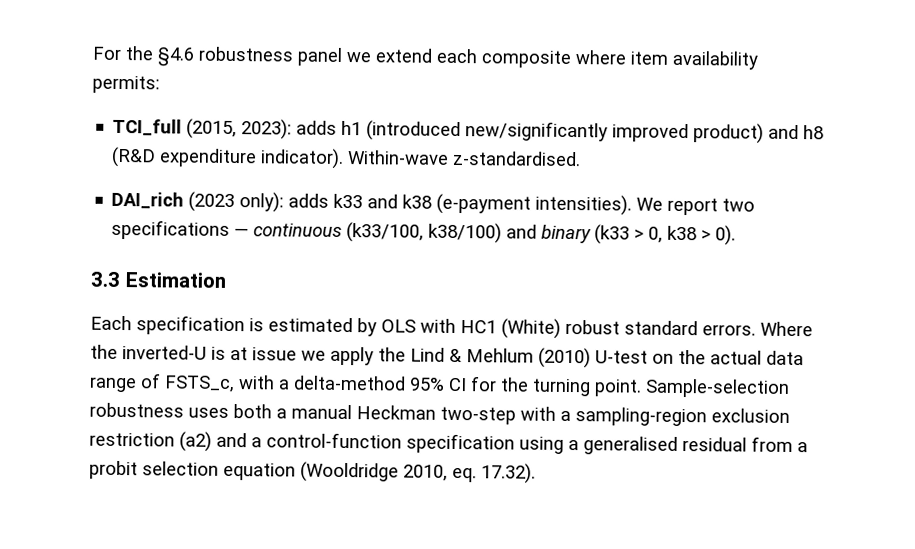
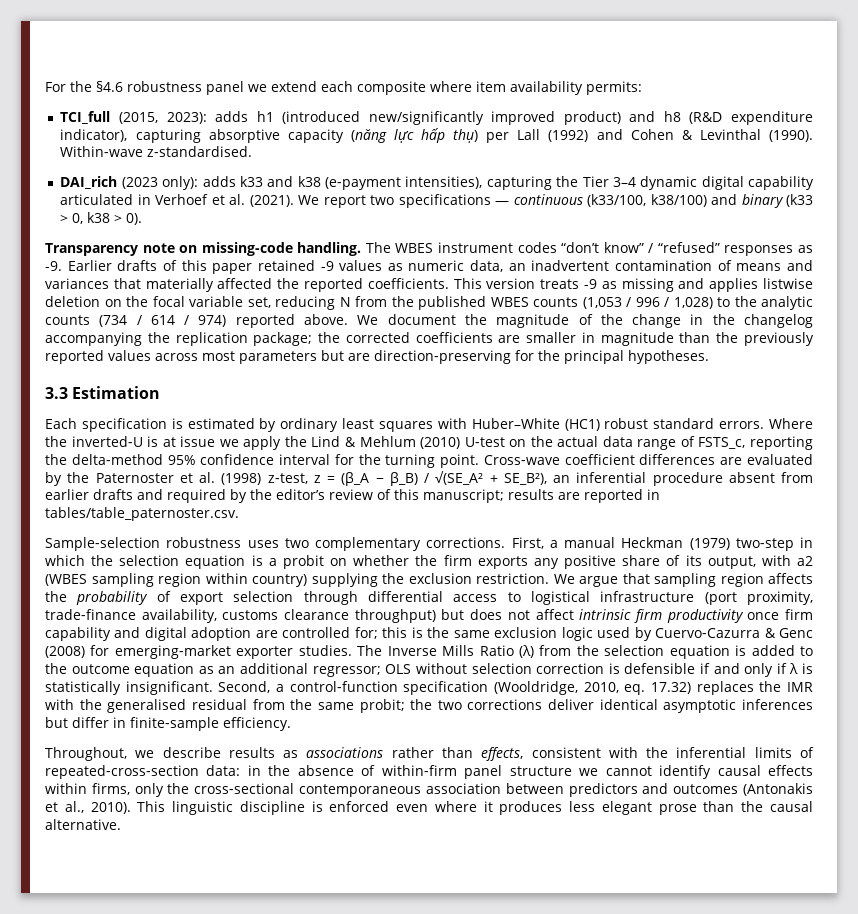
[260,148,345,169] indicator). -> [60,128,814,143] indicator), capturing absorptive capacity (năng lực hấp thụ) per Lall (1992) and Cohen & Levinthal (1990).
[535,194,633,216] intensities). -> [405,176,814,190] [60,194,294,207] intensities), capturing the Tier 3–4 dynamic digital capability articulated in Verhoef et al. (2021).
(737, 235) none -> [45,242,813,256] [45,260,813,274] [45,278,813,292] [45,296,813,310] [45,314,813,328] [45,332,814,346] [45,350,709,364] // Transparency note on missing‑code handling. The WBES instrument codes “don’t know” / “refused” responses as -9. Earlier drafts of this paper retained -9 values as numeric data, an inadvertent contamination of means and variances that materially affected the reported coefficients. This version treats -9 as missing and applies listwise deletion on the focal variable set, reducing N from the published WBES counts (1,053 / 996 / 1,028) to the analytic counts (734 / 614 / 974) reported above. We document the magnitude of the change in the changelog accompanying the replication package; the corrected coefficients are smaller in magnitude than the previously reported values across most parameters but are direction‑preserving for the principal hypotheses.
[381,318,561,339] OLS with HC1 (White) -> [280,418,600,432] ordinary least squares with Huber–White (HC1)
[238,375,790,398] [89,402,790,427] [89,431,808,455] [89,460,536,484] with a delta‑method 95% CI for the turning point. Sample‑selection robustness uses both a manual Heckman two‑step with a sampling‑region exclusion restriction (a2) and a control‑function specification using a generalised residual from a probit selection equation (Wooldridge 2010, eq. 17.32). -> [749,436,813,450] [45,454,813,468] [45,471,813,486] [45,489,660,503] [45,507,239,521] [45,537,813,551] [45,555,813,569] [45,573,813,587] [45,591,814,605] [45,609,814,623] [45,627,814,641] [45,645,813,659] [45,663,813,677] [45,681,813,695] [45,699,813,713] [45,717,291,731] [45,747,815,761] [45,765,813,779] [45,783,814,797] [45,801,813,815] [45,819,121,830] reporting the delta‑method 95% confidence interval for the turning point. Cross‑wave coefficient differences are evaluated by the Paternoster et al. (1998) z‑test, z = (β_A − β_B) / √(SE_A² + SE_B²), an inferential procedure absent from earlier drafts and required by the editor’s review of this manuscript; results are reported in tables/table_paternoster.csv. // Sample‑selection robustness uses two complementary corrections. First, a manual Heckman (1979) two‑step in which the selection equation is a probit on whether the firm exports any positive share of its output, with a2 (WBES sampling region within country) supplying the exclusion restriction. We argue that sampling region affects the probability of export selection through differential access to logistical infrastructure (port proximity, trade‑finance availability, customs clearance throughput) but does not affect intrinsic firm productivity once firm capability and digital adoption are controlled for; this is the same exclusion logic used by Cuervo‑Cazurra & Genc (2008) for emerging‑market exporter studies. The Inverse Mills Ratio (λ) from the selection equation is added to the outcome equation as an additional regressor; OLS without selection correction is defensible if and only if λ is statistically insignificant. Second, a control‑function specification (Wooldridge, 2010, eq. 17.32) replaces the IMR with the generalised residual from the same probit; the two corrections deliver identical asymptotic inferences but differ in finite‑sample efficiency. // Throughout, we describe results as associations rather than effects, consistent with the inferential limits of repeated‑cross‑section data: in the absence of within‑firm panel structure we cannot identify causal effects within firms, only the cross‑sectional contemporaneous association between predictors and outcomes (Antonakis et al., 2010). This linguistic discipline is enforced even where it produces less elegant prose than the causal alternative.

